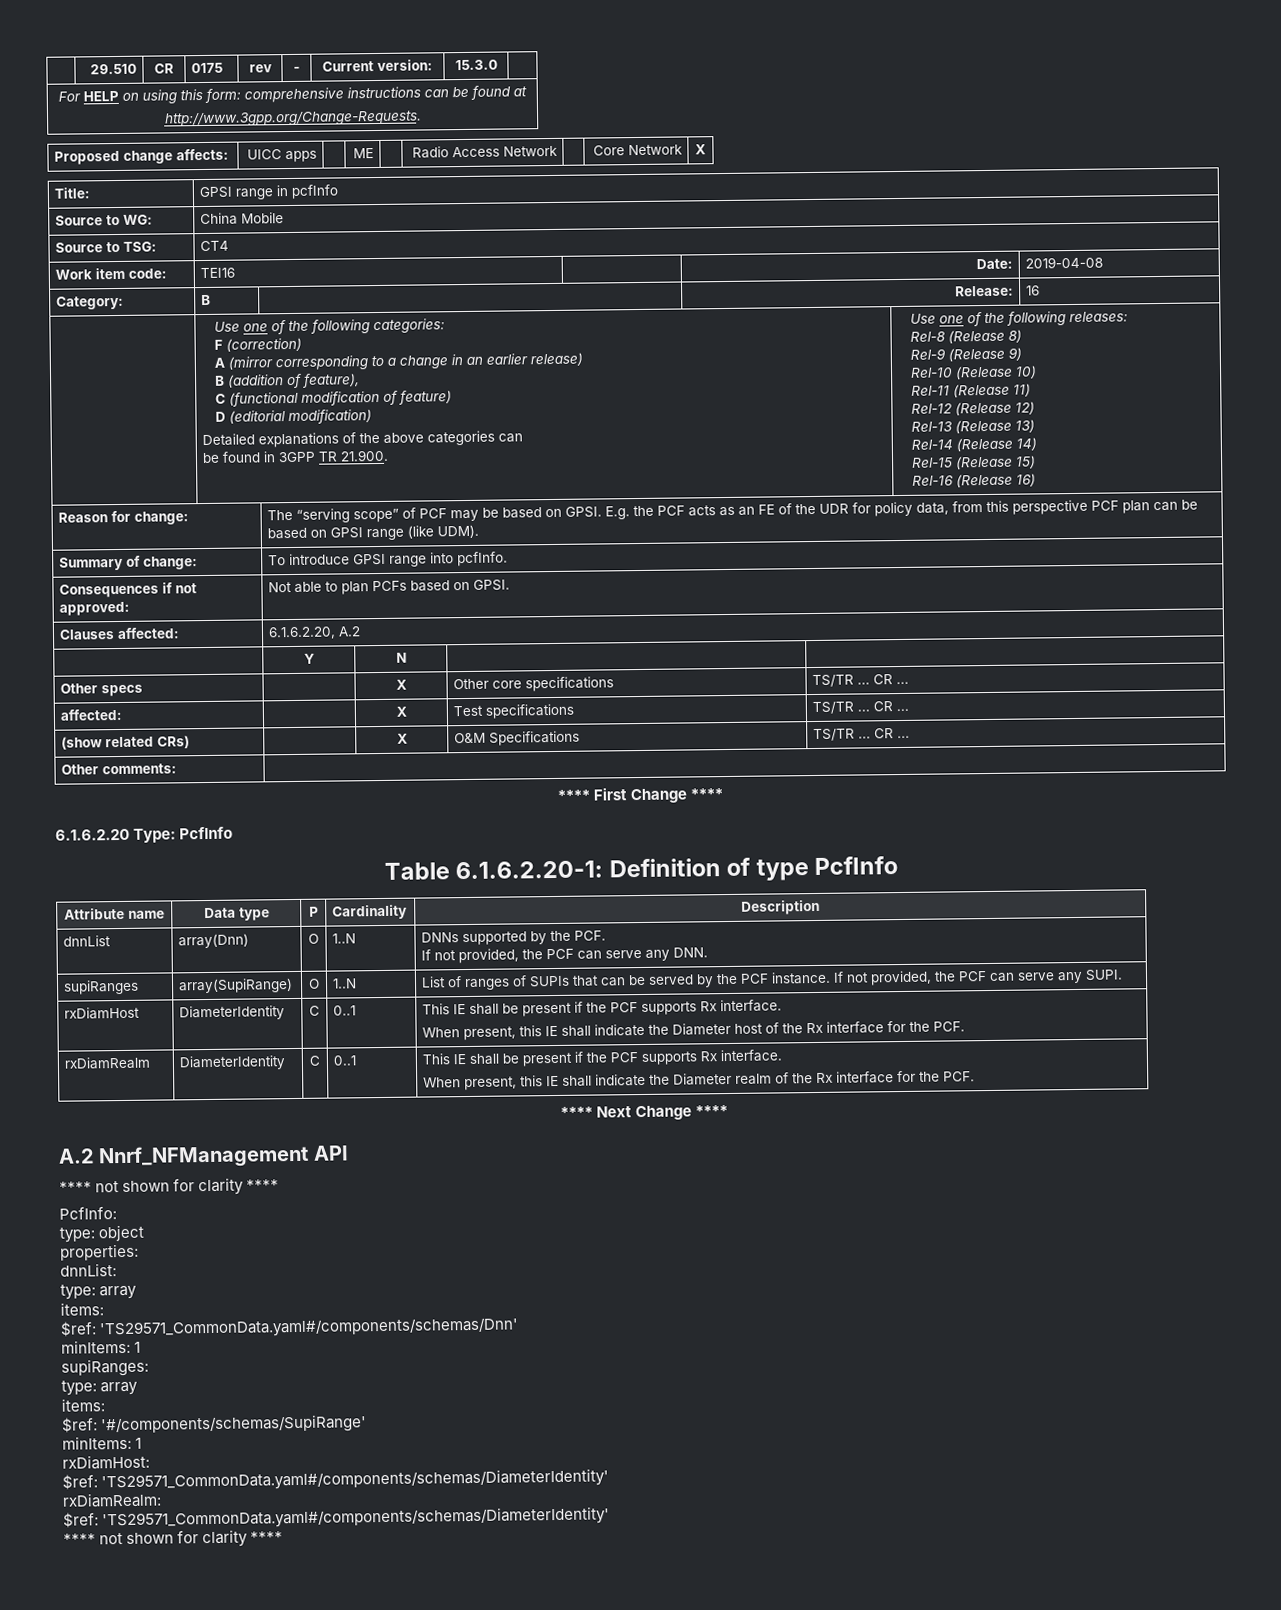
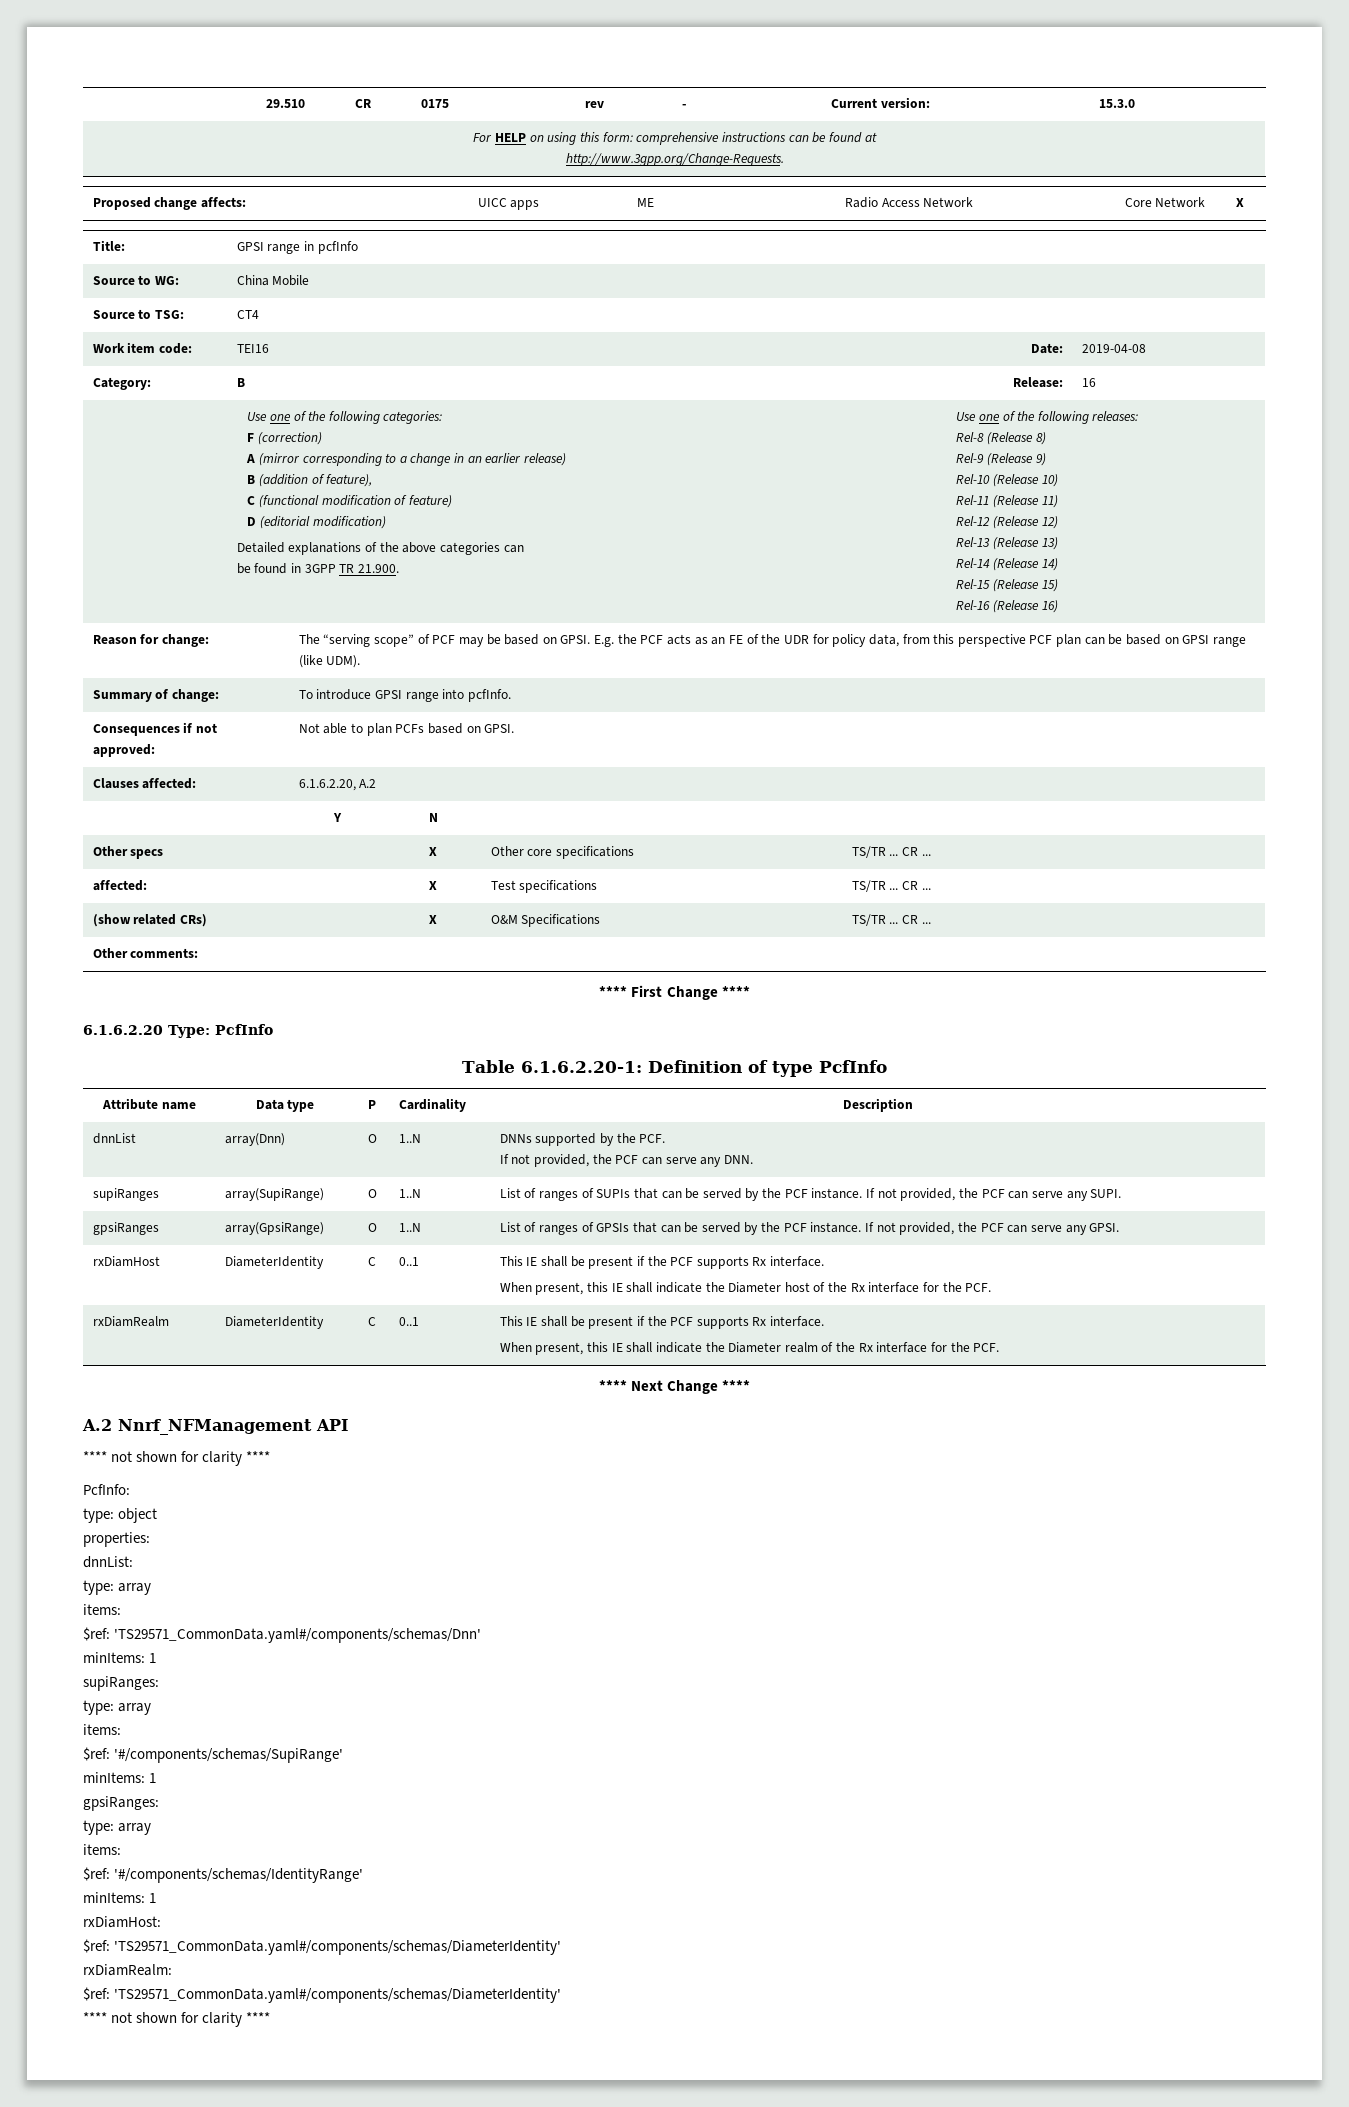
(1124, 975) none -> [92,1222,159,1235] [224,1222,324,1235] [367,1223,377,1232] [398,1223,421,1232] [499,1222,1120,1235] // gpsiRanges | array(GpsiRange) | O | 1..N | List of ranges of GPSIs that can be served by the PCF instance. If not provided, the PCF can serve any GPSI.
(143, 1443) none -> [83,1796,159,1811] [83,1820,152,1835] [83,1844,121,1855] [83,1867,364,1883] [83,1892,157,1903] // gpsiRanges: // type: array // items: // $ref: '#/components/schemas/IdentityRange' // minItems: 1

